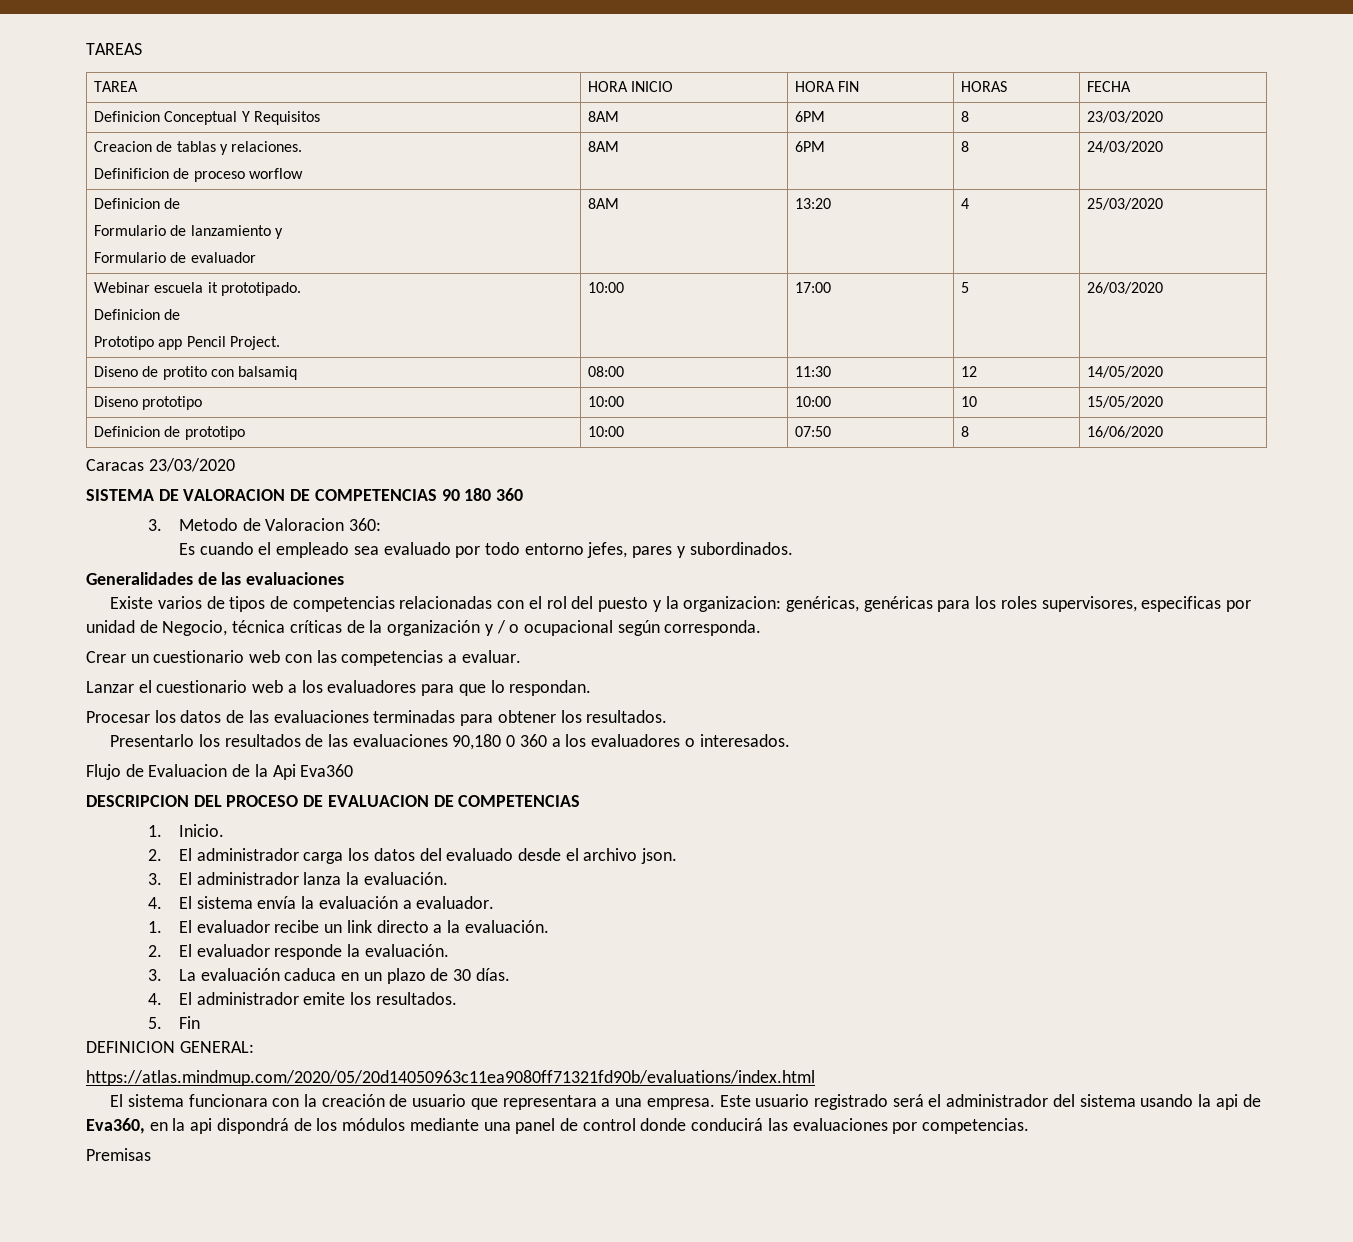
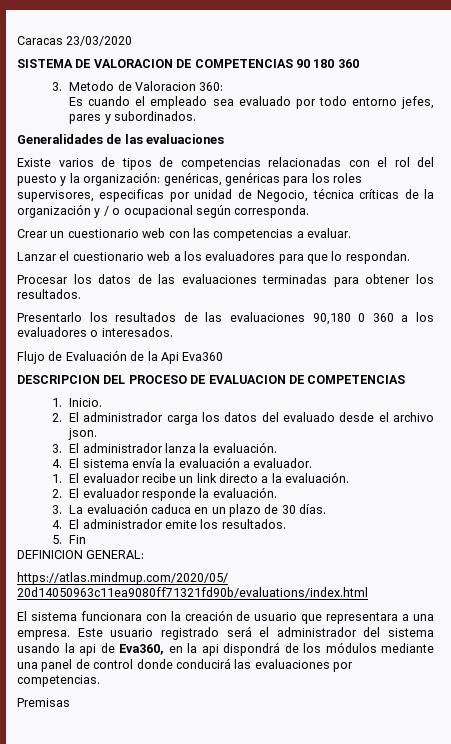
[86,43,142,55] [94,81,139,92] [588,81,674,92] [795,81,860,92] [961,81,1008,92] [1087,81,1132,92] [94,111,321,125] [588,111,620,122] [795,111,826,122] [961,111,970,122] [1087,111,1164,123] [94,141,303,155] [94,168,304,182] [588,141,620,152] [795,141,826,152] [961,141,970,152] [1087,141,1164,153] [94,198,181,209] [94,225,284,239] [94,252,256,263] [588,198,620,209] [795,198,832,209] [961,198,970,209] [1087,198,1164,210] [94,282,302,296] [94,309,181,320] [94,336,281,350] [588,282,625,293] [795,282,832,293] [961,282,970,293] [1087,282,1164,294] [94,366,298,380] [588,366,625,377] [795,366,832,377] [961,366,978,377] [1087,366,1164,378] [94,396,203,410] [588,396,625,407] [795,396,832,407] [961,396,978,407] [1087,396,1164,408] [94,426,245,440] [588,426,625,437] [795,426,832,437] [961,426,970,437] [1087,426,1164,438] TAREAS // TAREA | HORA INICIO | HORA FIN | HORAS | FECHA // Definicion Conceptual Y Requisitos | 8AM | 6PM | 8 | 23/03/2020 // Creacion de tablas y relaciones. // Definificion de proceso worflow | 8AM | 6PM | 8 | 24/03/2020 // Definicion de // Formulario de lanzamiento y // Formulario de evaluador | 8AM | 13:20 | 4 | 25/03/2020 // Webinar escuela it prototipado. // Definicion de // Prototipo app Pencil Project. | 10:00 | 17:00 | 5 | 26/03/2020 // Diseno de protito con balsamiq | 08:00 | 11:30 | 12 | 14/05/2020 // Diseno prototipo | 10:00 | 10:00 | 10 | 15/05/2020 // Definicion de prototipo | 10:00 | 07:50 | 8 | 16/06/2020 // -> (17, 40) none
[683,596,782,612] organizacion: -> [83,172,161,186] organización:
[148,764,228,777] Evaluacion -> [65,350,127,361] Evaluación

